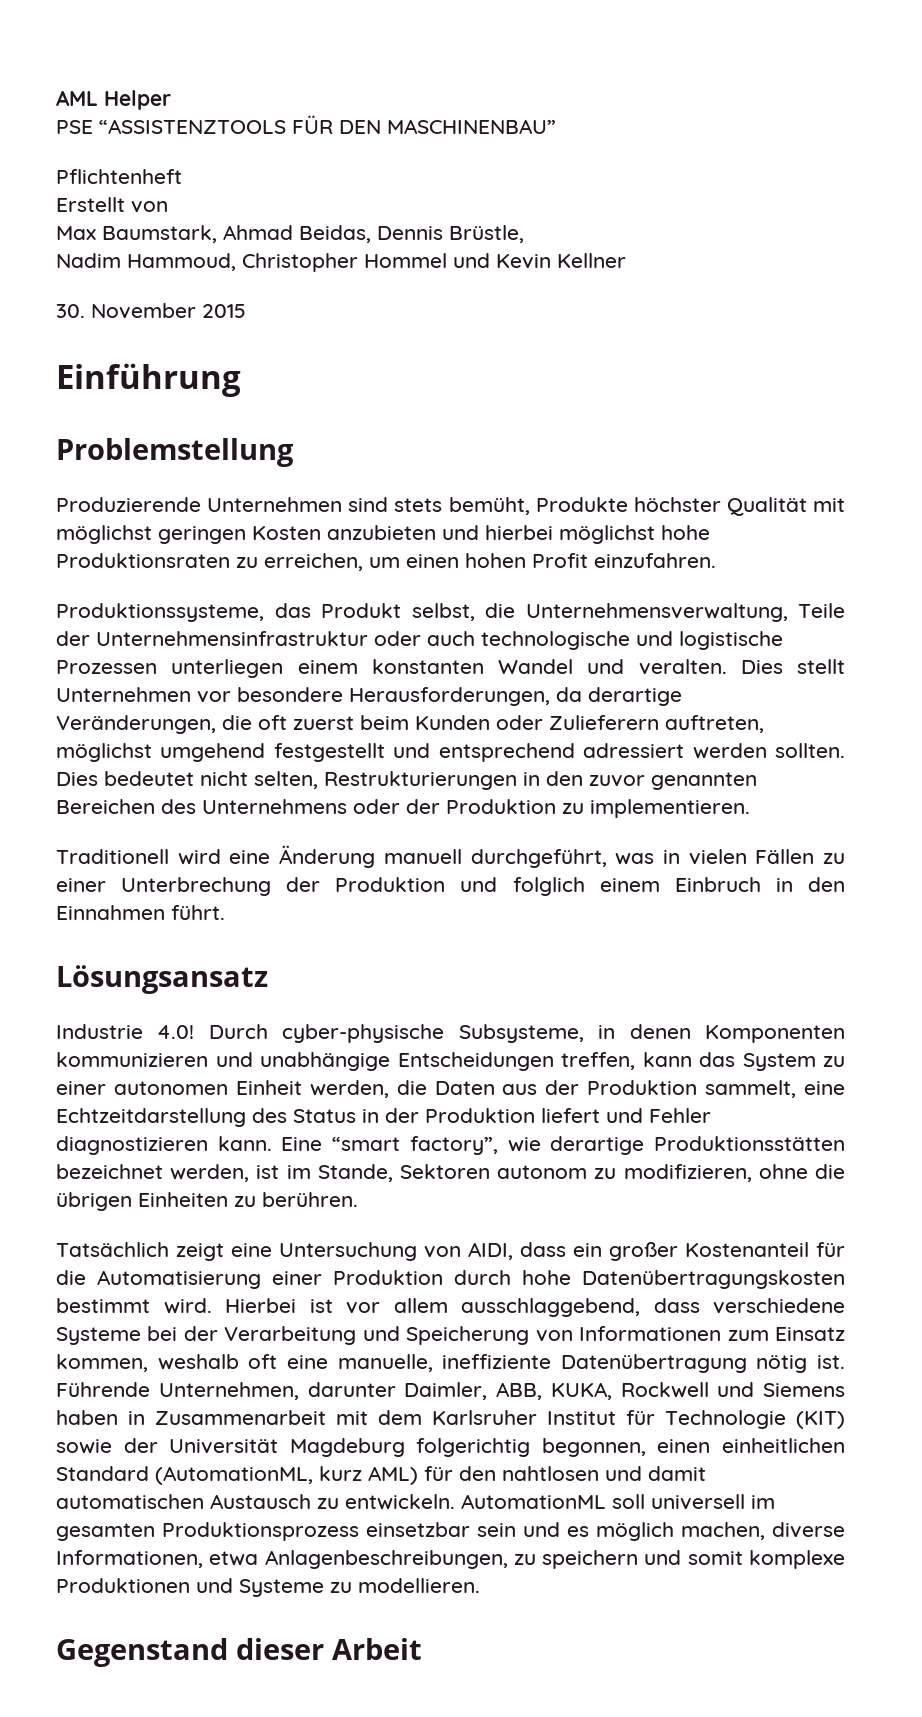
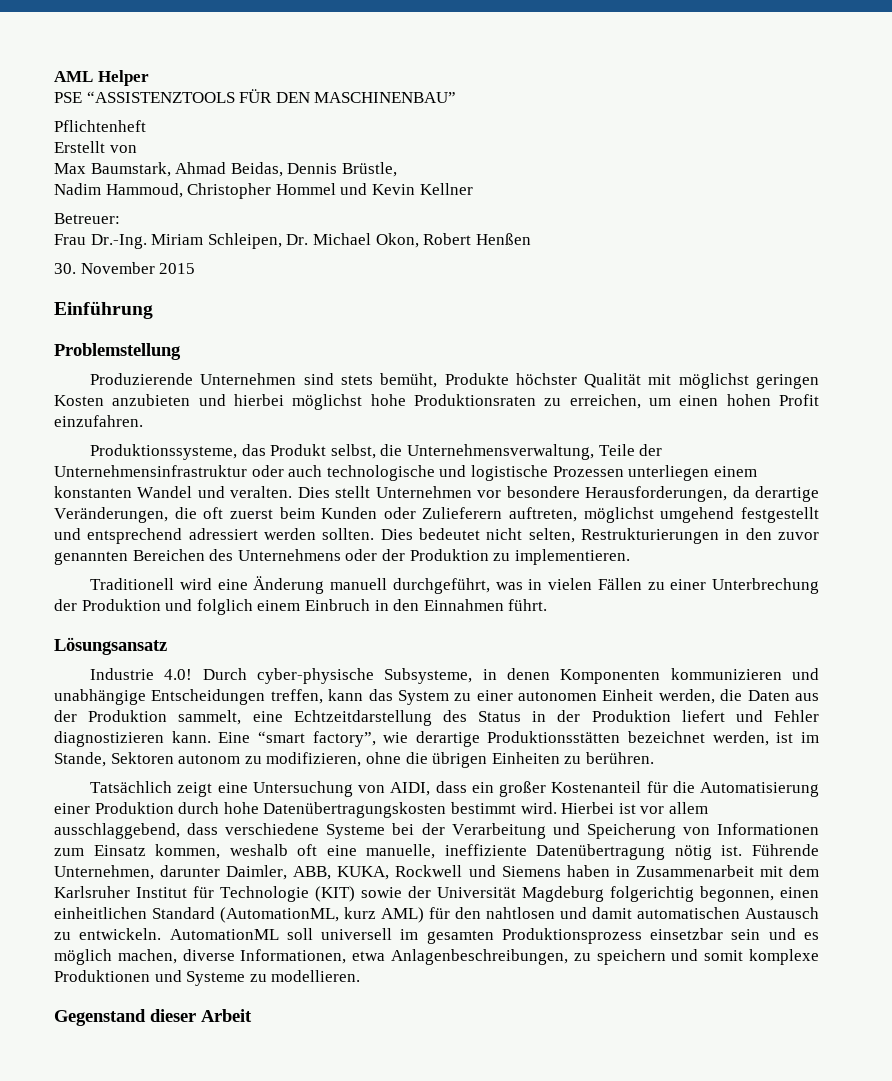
(626, 260) none -> [54,213,120,224] [54,233,531,249] // Betreuer: // Frau Dr.-Ing. Miriam Schleipen, Dr. Michael Okon, Robert Henßen

